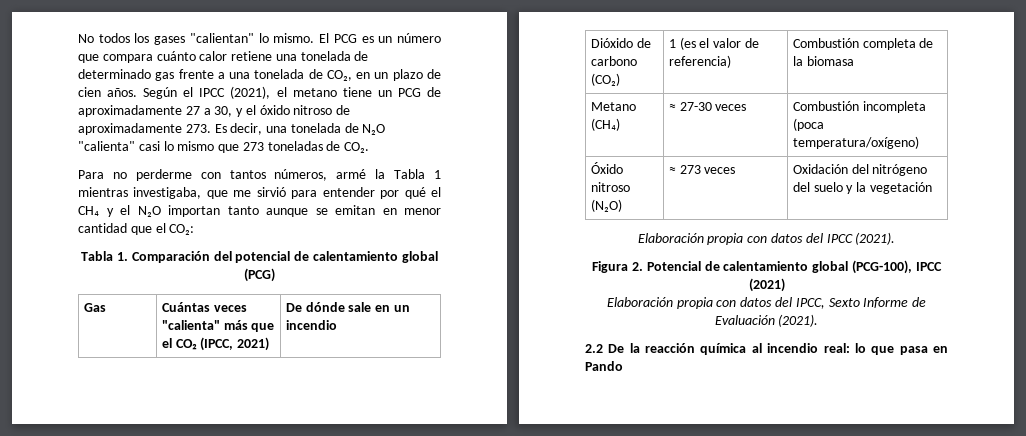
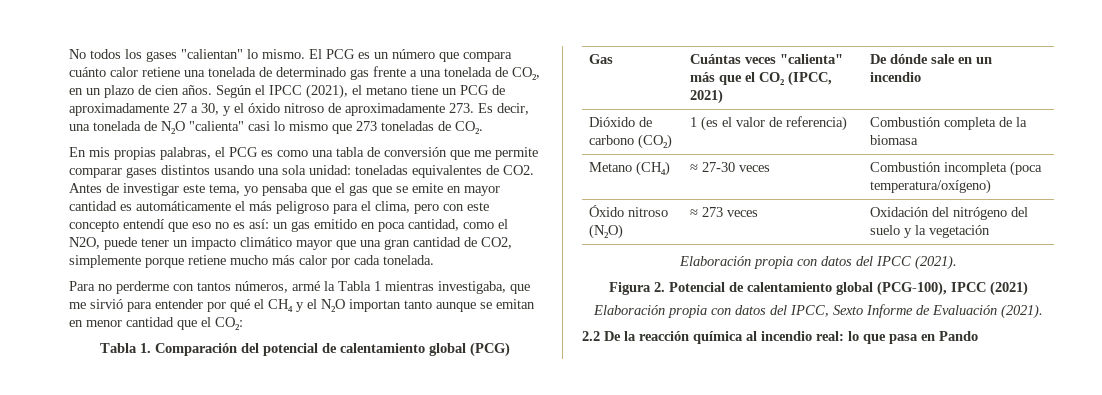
(370, 147) none -> [69,147,538,160] [69,165,534,178] [69,183,500,196] [69,201,489,214] [69,219,508,232] [69,237,512,250] [69,255,434,268] // En mis propias palabras, el PCG es como una tabla de conversión que me permite comparar gases distintos usando una sola unidad: toneladas equivalentes de CO2. Antes de investigar este tema, yo pensaba que el gas que se emite en mayor cantidad es automáticamente el más peligroso para el clima, pero con este concepto entendí que eso no es así: un gas emitido en poca cantidad, como el N2O, puede tener un impacto climático mayor que una gran cantidad de CO2, simplemente porque retiene mucho más calor por cada tonelada.

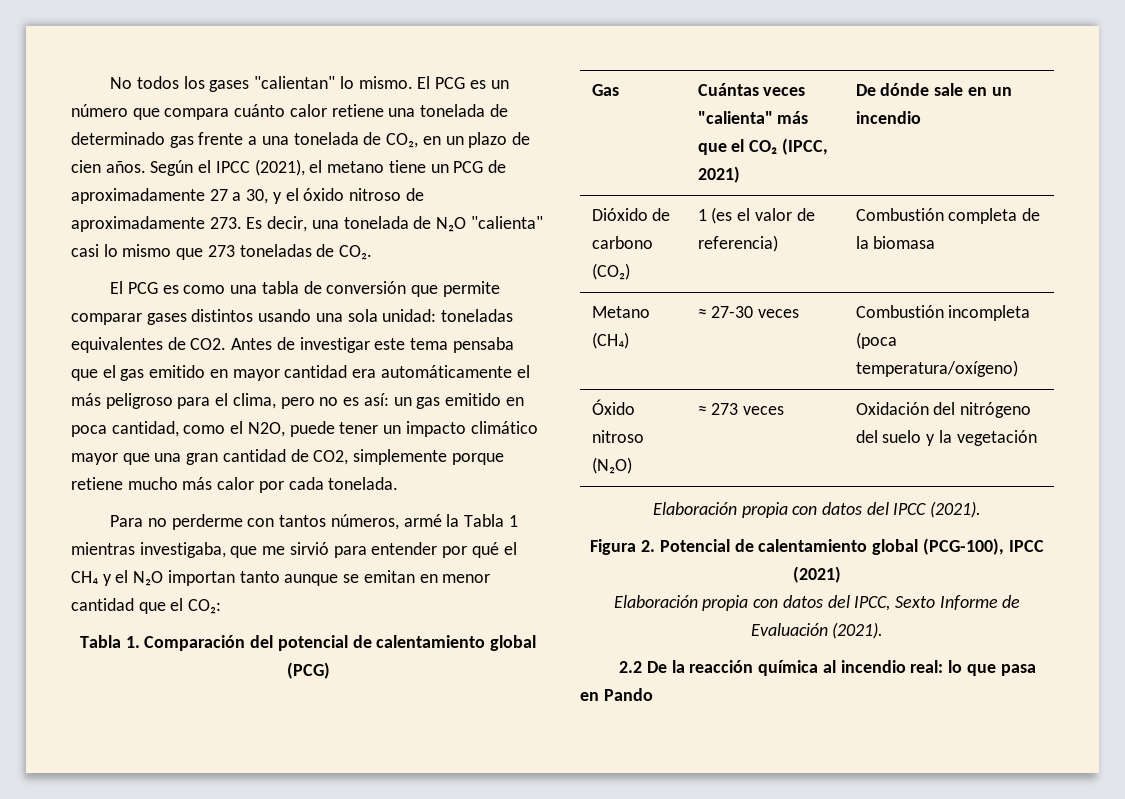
[69,147,225,160] En mis propias palabras, el -> [110,281,124,294] El
[474,150,491,157] me -> (439, 291) none
[209,184,258,196] tema, yo -> [410,338,449,350] tema
[372,183,443,196] que se emite -> [149,365,206,378] emitido
[120,204,132,211] es -> [352,369,377,378] era
[443,202,489,211] [69,219,211,232] con este concepto entendí que eso -> (315, 403) none

